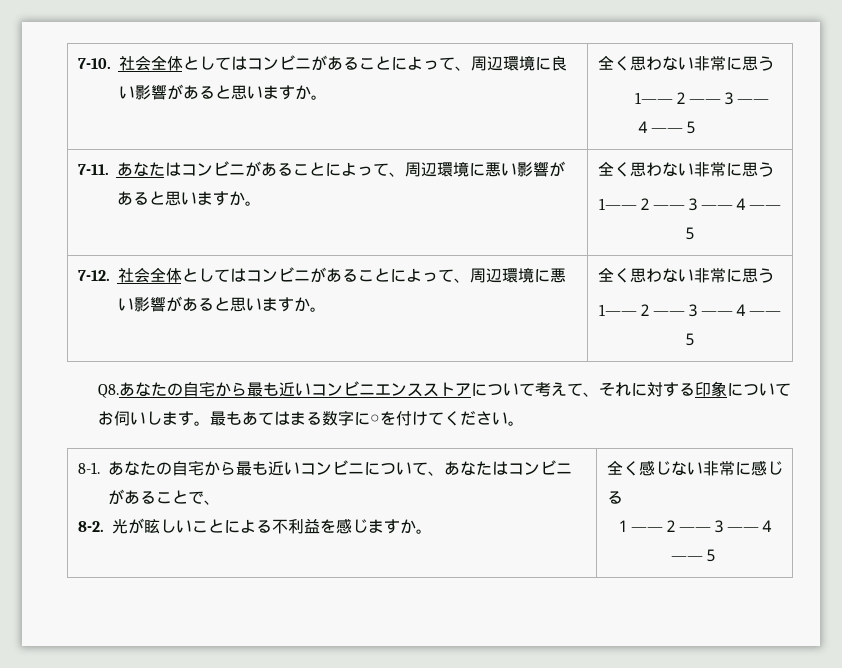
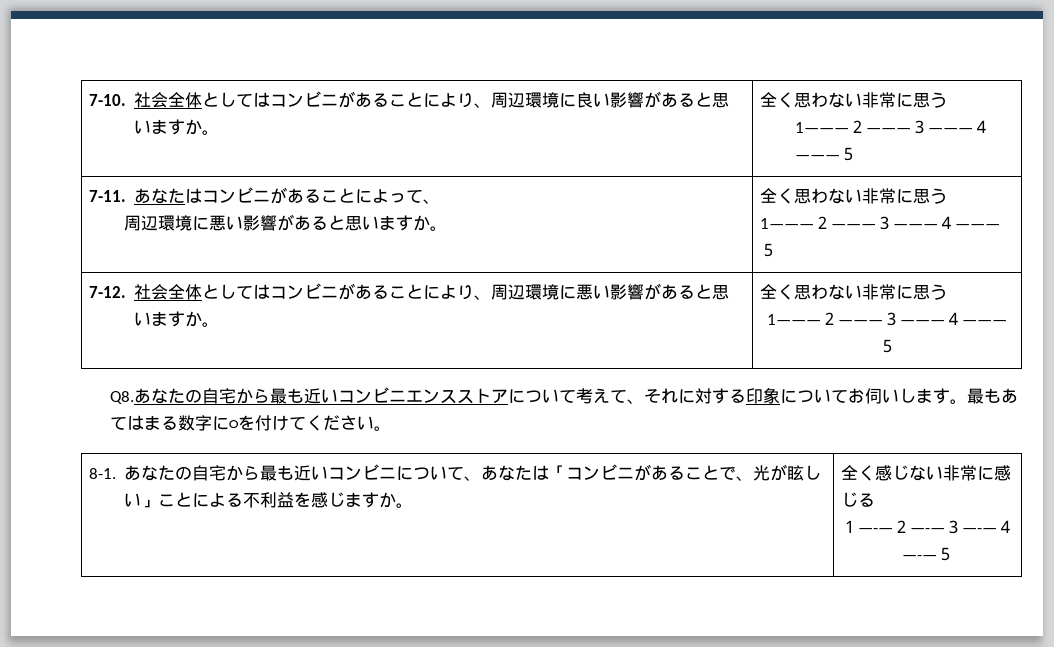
[422,57,455,70] って -> [457,93,475,108] り
[635,92,770,105] [635,121,684,133] 1——２——３——４—— -> [794,120,990,134] [794,155,840,160] 1———２———３———４———
(405, 174) none -> [123,214,447,231] [759,188,947,204] [759,216,1000,230] [759,243,777,257] [88,283,492,300] // 周辺環境に悪い影響があると思いますか。 | 全く思わない非常に思う // 1———２———３———４———５ // 7-12.社会全体としてはコンビニがあることにより、
[598,198,781,211] [681,227,698,240] [77,267,566,283] [117,296,326,312] [597,267,774,283] [598,304,781,317] 1——２——３——４——５ // 7-12.社会全体としてはコンビニがあることによって、周辺環境に悪い影響があると思いますか。 | 全く思わない非常に思う // 1——２——３——４—— -> [767,312,1007,326] 1———２———３———４———
(508, 468) none -> [549,465,567,479] 「
[77,521,104,532] // 8-2. -> (754, 478) none
(192, 526) none -> [141,499,159,508] 」
[630,520,775,533] [670,556,703,561] ——２——３——４—— -> [858,520,1014,534] [901,555,937,560] —-—２—-—３—-—４—-—

